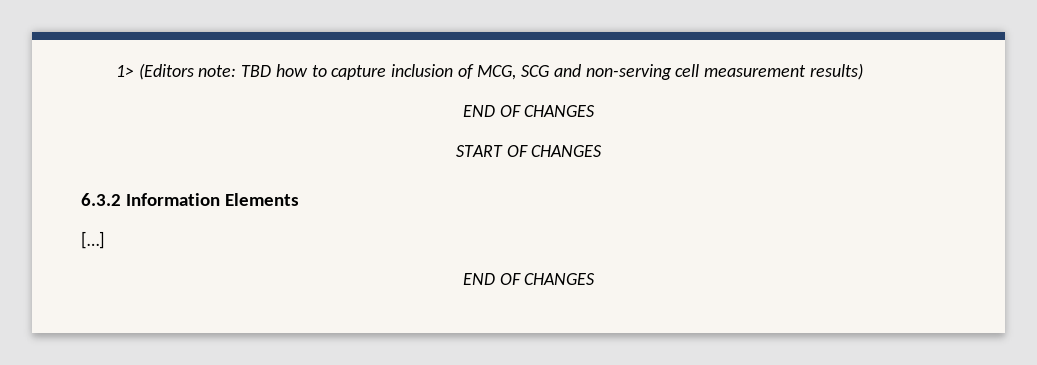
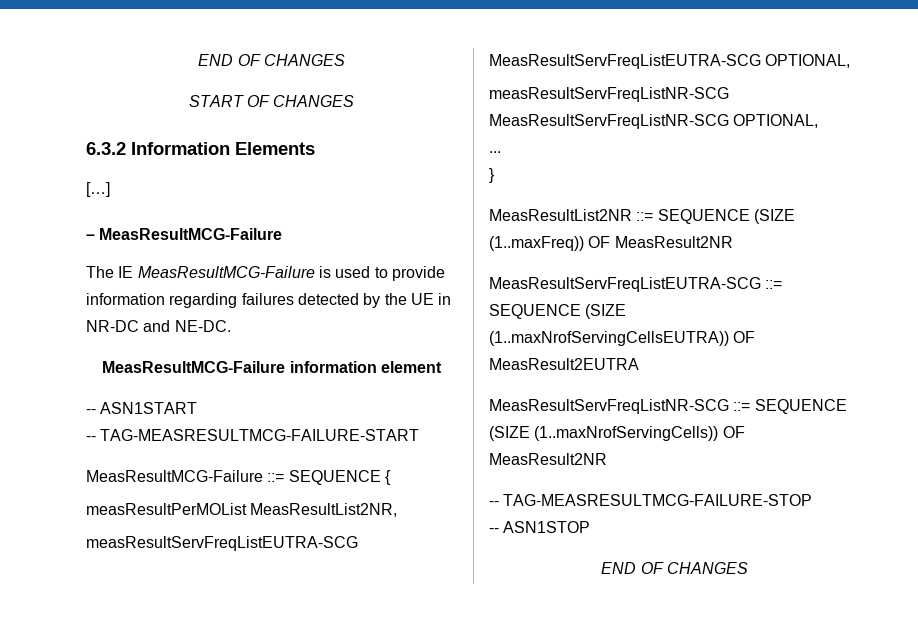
[115,63,863,80] 1> (Editors note: TBD how to capture inclusion of MCG, SCG and non-serving cell measurement results) // -> (198, 60) none
(105, 240) none -> [86,228,283,240] [86,266,445,281] [86,293,452,308] [86,320,231,332] [102,361,442,373] [86,402,198,414] [86,429,420,441] [86,470,391,485] [86,503,398,517] [86,536,358,551] [489,54,851,69] [489,87,729,102] [489,114,819,129] [489,151,501,153] [489,168,495,183] [489,209,795,224] [489,236,733,251] [489,277,783,292] [489,304,627,319] [489,331,756,346] [489,358,639,370] [489,399,847,414] [489,426,745,441] [489,453,607,465] [489,494,813,506] [489,521,591,533] // – MeasResultMCG-Failure // The IE MeasResultMCG-Failure is used to provide information regarding failures detected by the UE in NR-DC and NE-DC. // MeasResultMCG-Failure information element // -- ASN1START // -- TAG-MEASRESULTMCG-FAILURE-START // MeasResultMCG-Failure ::= SEQUENCE { // measResultPerMOList MeasResultList2NR, // measResultServFreqListEUTRA-SCG MeasResultServFreqListEUTRA-SCG OPTIONAL, // measResultServFreqListNR-SCG MeasResultServFreqListNR-SCG OPTIONAL, // ... // } // MeasResultList2NR ::= SEQUENCE (SIZE (1..maxFreq)) OF MeasResult2NR // MeasResultServFreqListEUTRA-SCG ::= SEQUENCE (SIZE (1..maxNrofServingCellsEUTRA)) OF MeasResult2EUTRA // MeasResultServFreqListNR-SCG ::= SEQUENCE (SIZE (1..maxNrofServingCells)) OF MeasResult2NR // -- TAG-MEASRESULTMCG-FAILURE-STOP // -- ASN1STOP

